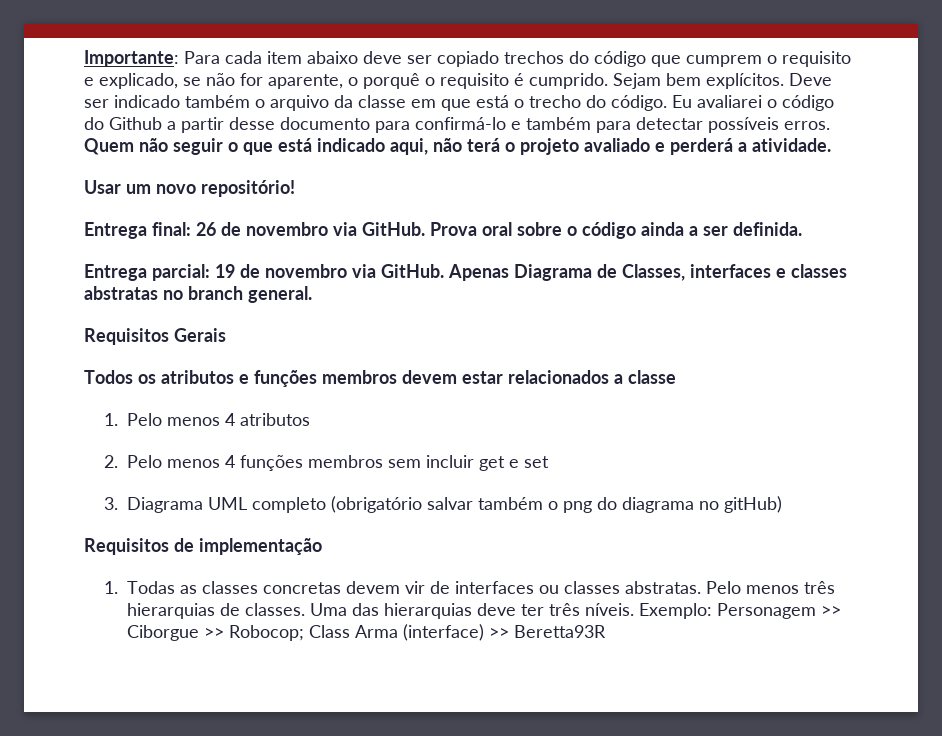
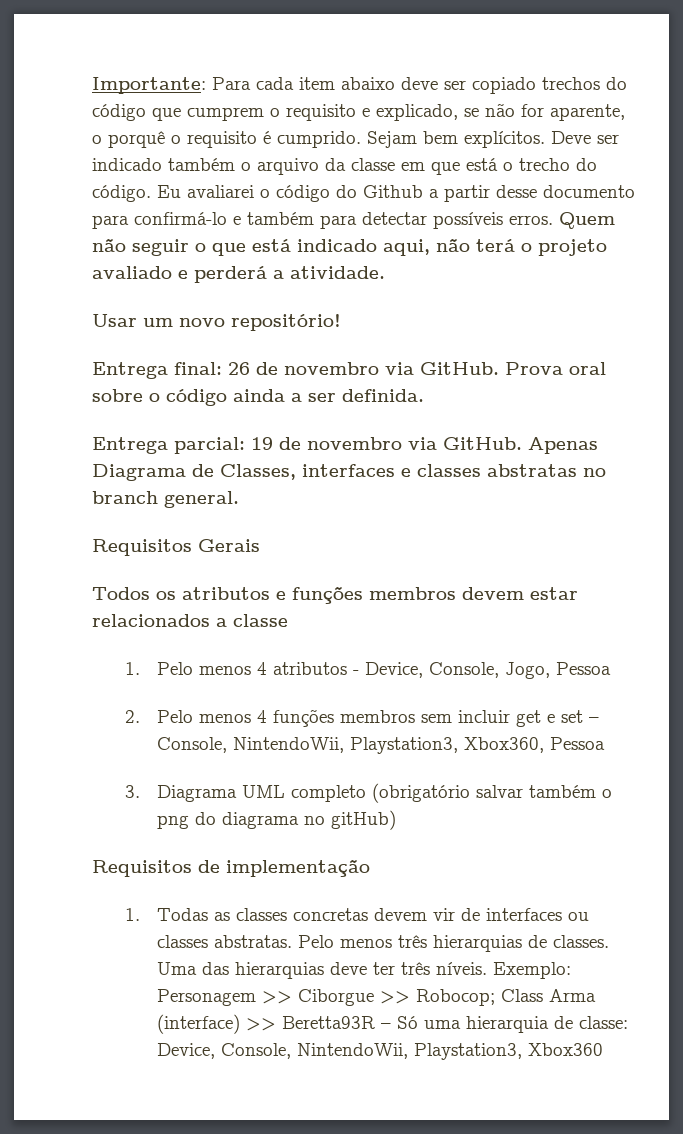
(311, 419) none -> [353,662,612,679] - Device, Console, Jogo, Pessoa
(550, 462) none -> [589,717,600,723] [157,737,606,754] – Console, NintendoWii, Playstation3, Xbox360, Pessoa
(607, 631) none -> [381,1016,629,1033] [157,1043,604,1060] – Só uma hierarquia de classe: Device, Console, NintendoWii, Playstation3, Xbox360

